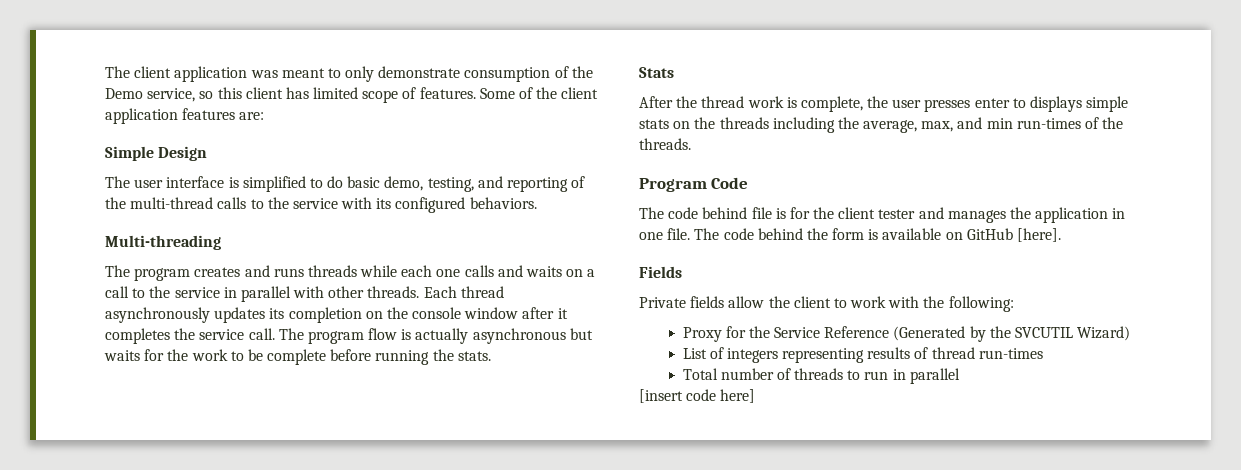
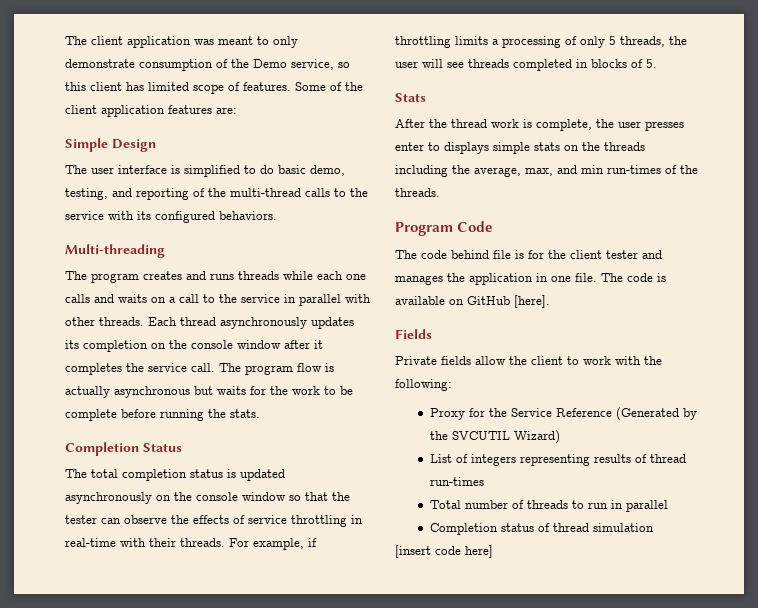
(491, 356) none -> [65,442,182,456] [65,469,285,481] [65,492,350,504] [65,515,363,527] [65,538,317,550] [395,36,687,48] [395,59,657,71] // Completion Status // The total completion status is updated asynchronously on the console window so that the tester can observe the effects of service throttling in real-time with their threads. For example, if throttling limits a processing of only 5 threads, the user will see threads completed in blocks of 5.
[757,228,865,240] behind the form -> (653, 277) none
(960, 376) none -> [429,523,654,535] // Completion status of thread simulation

